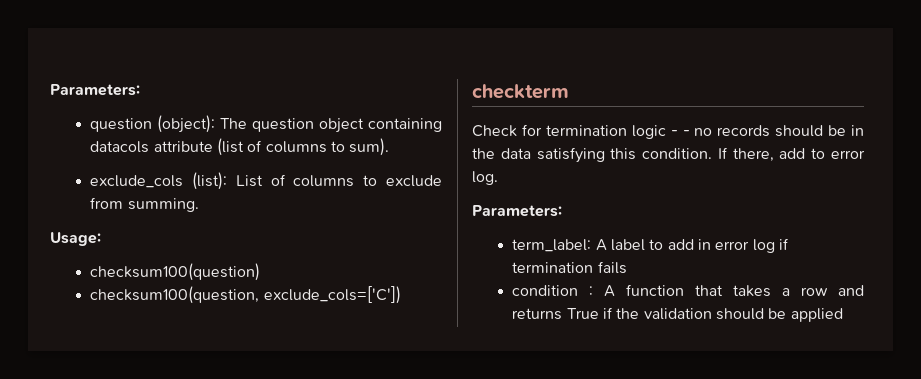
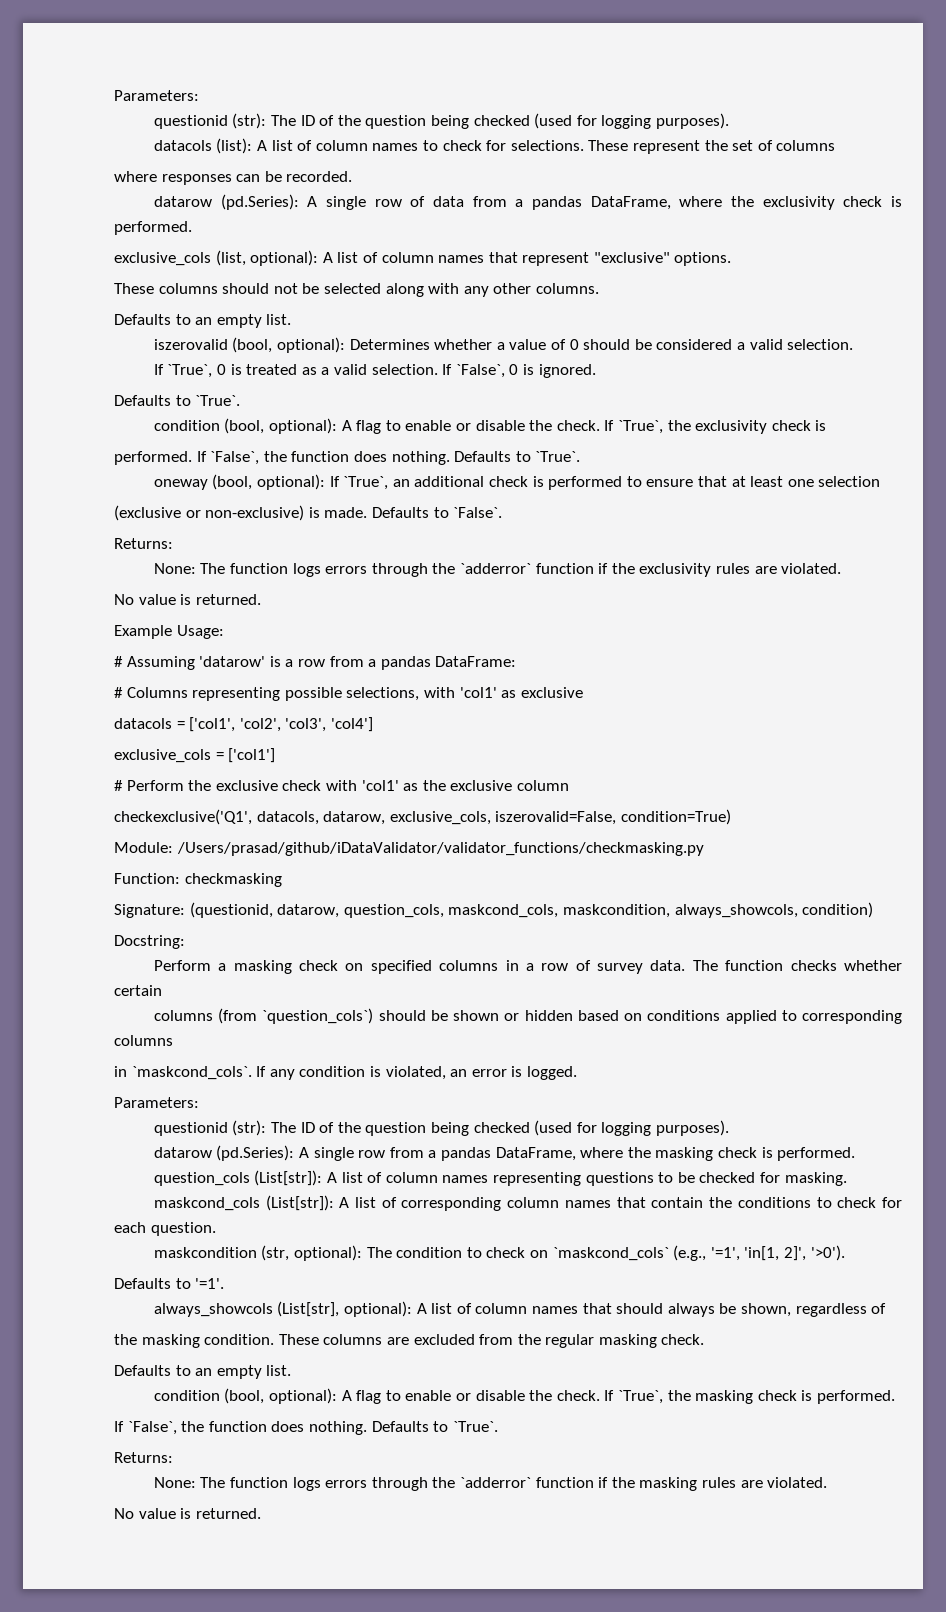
[50,84,140,96] [90,115,443,133] [90,138,390,156] [90,172,442,190] [90,197,199,212] [50,232,101,246] [90,263,261,281] [90,286,401,304] [472,84,569,99] [472,124,864,139] [472,147,865,163] [472,171,498,185] [472,205,562,217] [512,238,790,253] [512,261,627,274] [512,284,864,297] [512,307,843,322] Parameters: // question (object): The question object containing datacols attribute (list of columns to sum). // exclude_cols (list): List of columns to exclude from summing. // Usage: // checksum100(question) // checksum100(question, exclude_cols=['C']) // checkterm // Check for termination logic - - no records should be in the data satisfying this condition. If there, add to error log. // Parameters: // term_label: A label to add in error log if termination fails // condition : A function that takes a row and returns True if the validation should be applied -> [114,90,199,101] [153,113,729,129] [153,138,836,154] [114,171,353,185] [153,194,902,210] [114,221,192,235] [114,250,732,266] [114,283,599,297] [114,314,292,328] [153,337,854,353] [153,364,596,378] [114,395,241,406] [153,418,827,434] [114,451,581,465] [153,474,881,490] [114,505,503,521] [114,538,173,549] [153,563,842,577] [114,594,261,605] [114,625,224,639] [114,656,517,670] [114,687,583,701] [114,717,373,732] [114,748,276,763] [114,780,569,791] [114,809,731,825] [114,842,704,856] [114,873,282,887] [114,902,874,918] [114,935,185,949] [153,960,902,974] [114,985,162,996] [153,1008,902,1024] [114,1035,173,1046] [114,1066,577,1080] [114,1097,199,1108] [153,1120,729,1136] [153,1145,856,1161] [153,1170,847,1186] [153,1195,902,1211] [114,1222,216,1236] [153,1245,845,1261] [114,1278,225,1289] [153,1301,887,1317] [114,1334,705,1348] [114,1365,292,1379] [153,1388,895,1404] [114,1421,498,1435] [114,1452,173,1463] [153,1477,828,1491] [114,1508,261,1519] Parameters: // questionid (str): The ID of the question being checked (used for logging purposes). // datacols (list): A list of column names to check for selections. These represent the set of columns // where responses can be recorded. // datarow (pd.Series): A single row of data from a pandas DataFrame, where the exclusivity check is performed. // exclusive_cols (list, optional): A list of column names that represent "exclusive" options. // These columns should not be selected along with any other columns. // Defaults to an empty list. // iszerovalid (bool, optional): Determines whether a value of 0 should be considered a valid selection. // If `True`, 0 is treated as a valid selection. If `False`, 0 is ignored. // Defaults to `True`. // condition (bool, optional): A flag to enable or disable the check. If `True`, the exclusivity check is // performed. If `False`, the function does nothing. Defaults to `True`. // oneway (bool, optional): If `True`, an additional check is performed to ensure that at least one selection // (exclusive or non-exclusive) is made. Defaults to `False`. // Returns: // None: The function logs errors through the `adderror` function if the exclusivity rules are violated. // No value is returned. // Example Usage: // # Assuming 'datarow' is a row from a pandas DataFrame: // # Columns representing possible selections, with 'col1' as exclusive // datacols = ['col1', 'col2', 'col3', 'col4'] // exclusive_cols = ['col1'] // # Perform the exclusive check with 'col1' as the exclusive column // checkexclusive('Q1', datacols, datarow, exclusive_cols, iszerovalid=False, condition=True) // Module: /Users/prasad/github/iDataValidator/validator_functions/checkmasking.py // Function: checkmasking // Signature: (questionid, datarow, question_cols, maskcond_cols, maskcondition, always_showcols, condition) // Docstring: // Perform a masking check on specified columns in a row of survey data. The function checks whether certain // columns (from `question_cols`) should be shown or hidden based on conditions applied to corresponding columns // in `maskcond_cols`. If any condition is violated, an error is logged. // Parameters: // questionid (str): The ID of the question being checked (used for logging purposes). // datarow (pd.Series): A single row from a pandas DataFrame, where the masking check is performed. // question_cols (List[str]): A list of column names representing questions to be checked for masking. // maskcond_cols (List[str]): A list of corresponding column names that contain the conditions to check for each question. // maskcondition (str, optional): The condition to check on `maskcond_cols` (e.g., '=1', 'in[1, 2]', '>0'). // Defaults to '=1'. // always_showcols (List[str], optional): A list of column names that should always be shown, regardless of // the masking condition. These columns are excluded from the regular masking check. // Defaults to an empty list. // condition (bool, optional): A flag to enable or disable the check. If `True`, the masking check is performed. // If `False`, the function does nothing. Defaults to `True`. // Returns: // None: The function logs errors through the `adderror` function if the masking rules are violated. // No value is returned.

